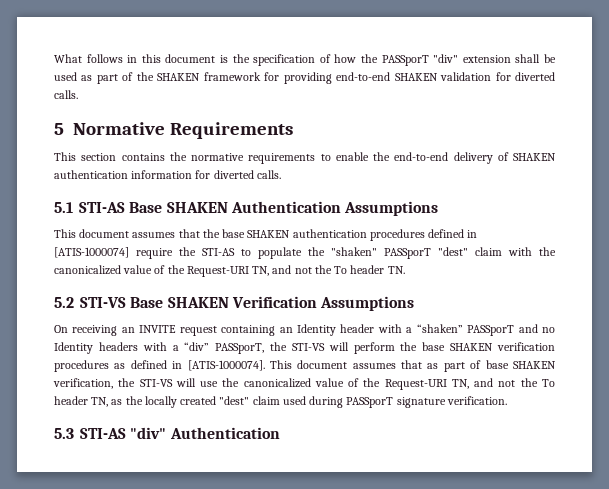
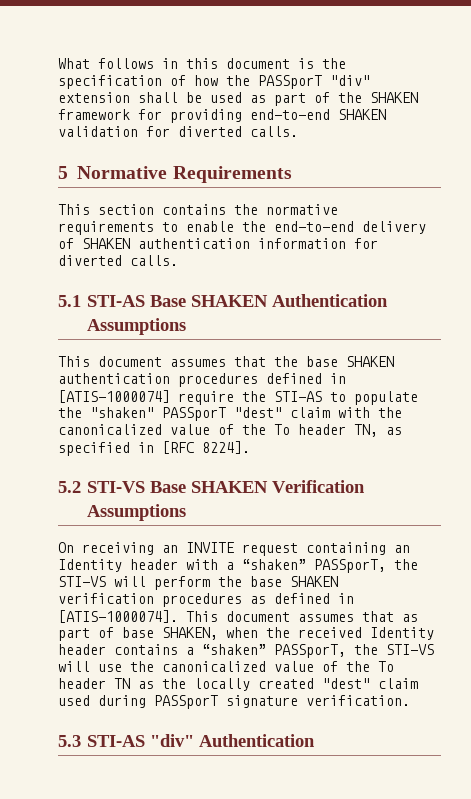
[186,265,405,277] Request-URI TN, and not the To header TN. -> [274,424,402,437] [58,441,250,456] To header TN, as specified in [RFC 8224].
[467,324,556,336] [54,342,210,354] PASSporT and no Identity headers with a “div” -> (306, 564) none
[512,361,556,369] [53,378,113,389] SHAKEN verification, -> [162,627,434,640] [58,644,346,658] SHAKEN, when the received Identity header contains a “shaken” PASSporT,
[384,378,555,390] [54,396,109,407] Request-URI TN, and not the To header TN, -> [378,661,394,672] [58,678,130,689] To header TN

